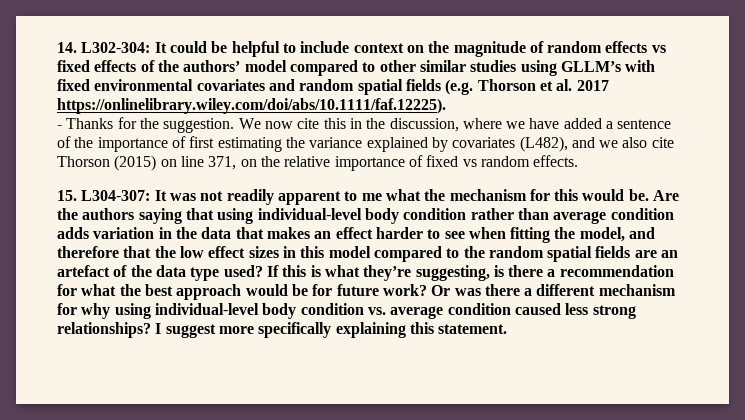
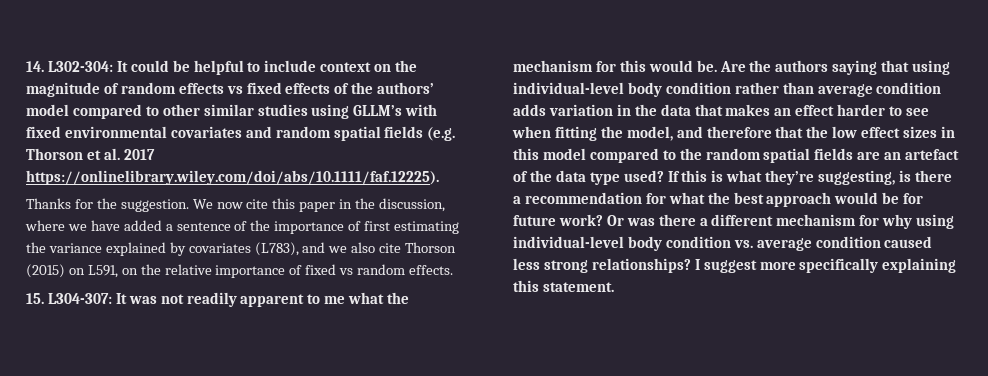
[57,125,62,129] - -> (439, 177) none
(346, 123) none -> [299,202,336,212] paper
[519,136,568,152] (L482), -> [254,242,299,256] (L783),
[180,156,237,170] line 371, -> [87,265,118,278] L591,

